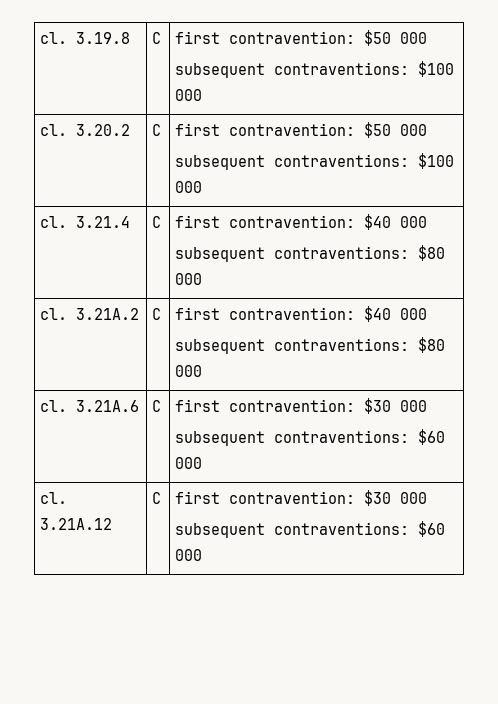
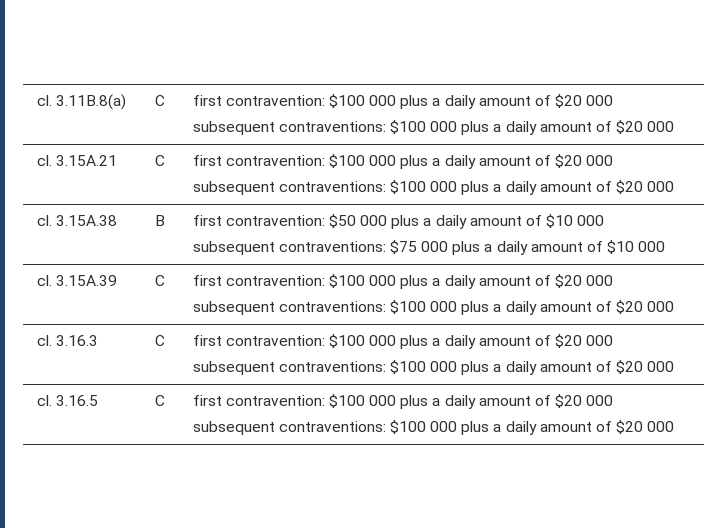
[40,32,131,44] [152,32,162,44] [175,30,428,46] [175,61,455,78] [175,89,203,101] [40,124,131,136] [152,124,162,136] [175,122,428,138] [175,153,455,170] [175,181,203,193] [40,216,131,228] [152,216,162,228] [175,214,428,230] [175,245,446,262] [175,273,203,285] [40,308,140,320] [152,308,162,320] [175,306,428,322] [175,337,446,354] [175,365,203,377] [40,400,140,412] [152,400,162,412] [175,398,428,414] [175,429,446,446] [175,457,203,469] [40,492,68,504] [40,518,113,530] [152,492,162,504] [175,490,428,506] [175,521,446,538] cl. 3.19.8 | C | first contravention: $50 000 // subsequent contraventions: $100 000 // cl. 3.20.2 | C | first contravention: $50 000 // subsequent contraventions: $100 000 // cl. 3.21.4 | C | first contravention: $40 000 // subsequent contraventions: $80 000 // cl. 3.21A.2 | C | first contravention: $40 000 // subsequent contraventions: $80 000 // cl. 3.21A.6 | C | first contravention: $30 000 // subsequent contraventions: $60 000 // cl. 3.21A.12 | C | first contravention: $30 000 // subsequent contraventions: $60 -> [36,94,126,110] [154,95,165,106] [192,94,614,109] [192,120,675,135] [36,155,117,166] [154,155,165,166] [192,154,614,169] [192,180,675,195] [36,215,117,226] [154,215,165,226] [192,214,605,229] [192,240,666,255] [36,275,117,286] [154,275,165,286] [192,274,614,289] [192,300,675,315] [36,335,98,346] [154,335,165,346] [192,334,614,349] [192,360,675,375] [36,395,98,406] [154,395,165,406] [192,394,614,409] [192,420,644,435] cl. 3.11B.8(a) | C | first contravention: $100 000 plus a daily amount of $20 000 // subsequent contraventions: $100 000 plus a daily amount of $20 000 // cl. 3.15A.21 | C | first contravention: $100 000 plus a daily amount of $20 000 // subsequent contraventions: $100 000 plus a daily amount of $20 000 // cl. 3.15A.38 | B | first contravention: $50 000 plus a daily amount of $10 000 // subsequent contraventions: $75 000 plus a daily amount of $10 000 // cl. 3.15A.39 | C | first contravention: $100 000 plus a daily amount of $20 000 // subsequent contraventions: $100 000 plus a daily amount of $20 000 // cl. 3.16.3 | C | first contravention: $100 000 plus a daily amount of $20 000 // subsequent contraventions: $100 000 plus a daily amount of $20 000 // cl. 3.16.5 | C | first contravention: $100 000 plus a daily amount of $20 000 // subsequent contraventions: $100 000 plus a daily amount of $20

